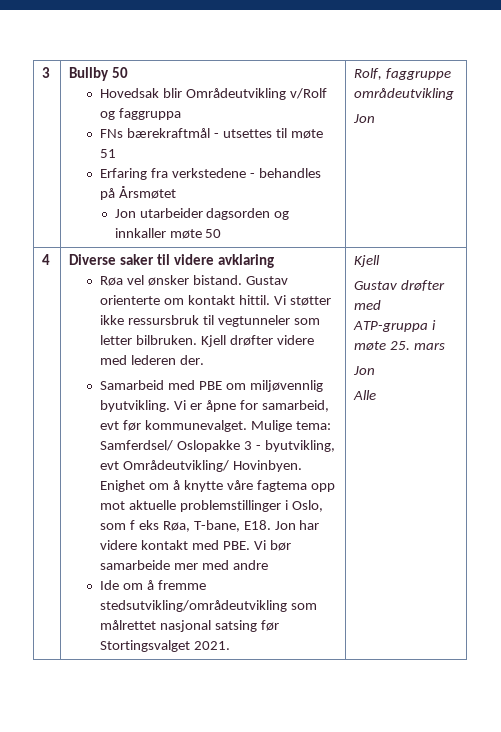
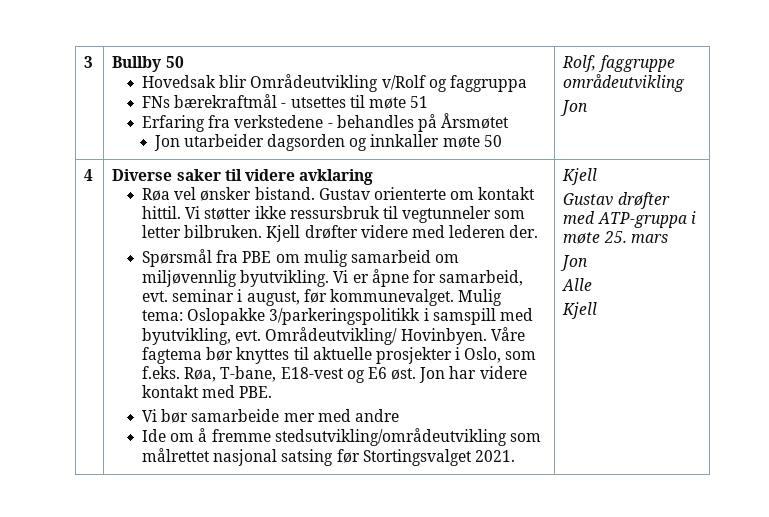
[100,380,222,390] Samarbeid med PBE -> [142,249,431,267] Spørsmål fra PBE om mulig samarbeid
[100,420,331,432] [100,440,335,452] [100,460,302,472] [100,480,335,492] [100,500,323,512] [100,520,271,532] evt før kommunevalget. Mulige tema: Samferdsel/ Oslopakke 3 - byutvikling, evt Områdeutvikling/ Hovinbyen. Enighet om å knytte våre fagtema opp mot aktuelle problemstillinger i Oslo, som f eks Røa, T-bane, E18. -> [142,289,503,306] [142,308,533,325] [142,327,525,345] [142,347,537,364] [142,366,417,383] evt. seminar i august, før kommunevalget. Mulig tema: Oslopakke 3/parkeringspolitikk i samspill med byutvikling, evt. Områdeutvikling/ Hovinbyen. Våre fagtema bør knyttes til aktuelle prosjekter i Oslo, som f.eks. Røa, T-bane, E18-vest og E6 øst.
(250, 545) none -> (273, 392) //
(377, 395) none -> [562,302,598,319] // Kjell

